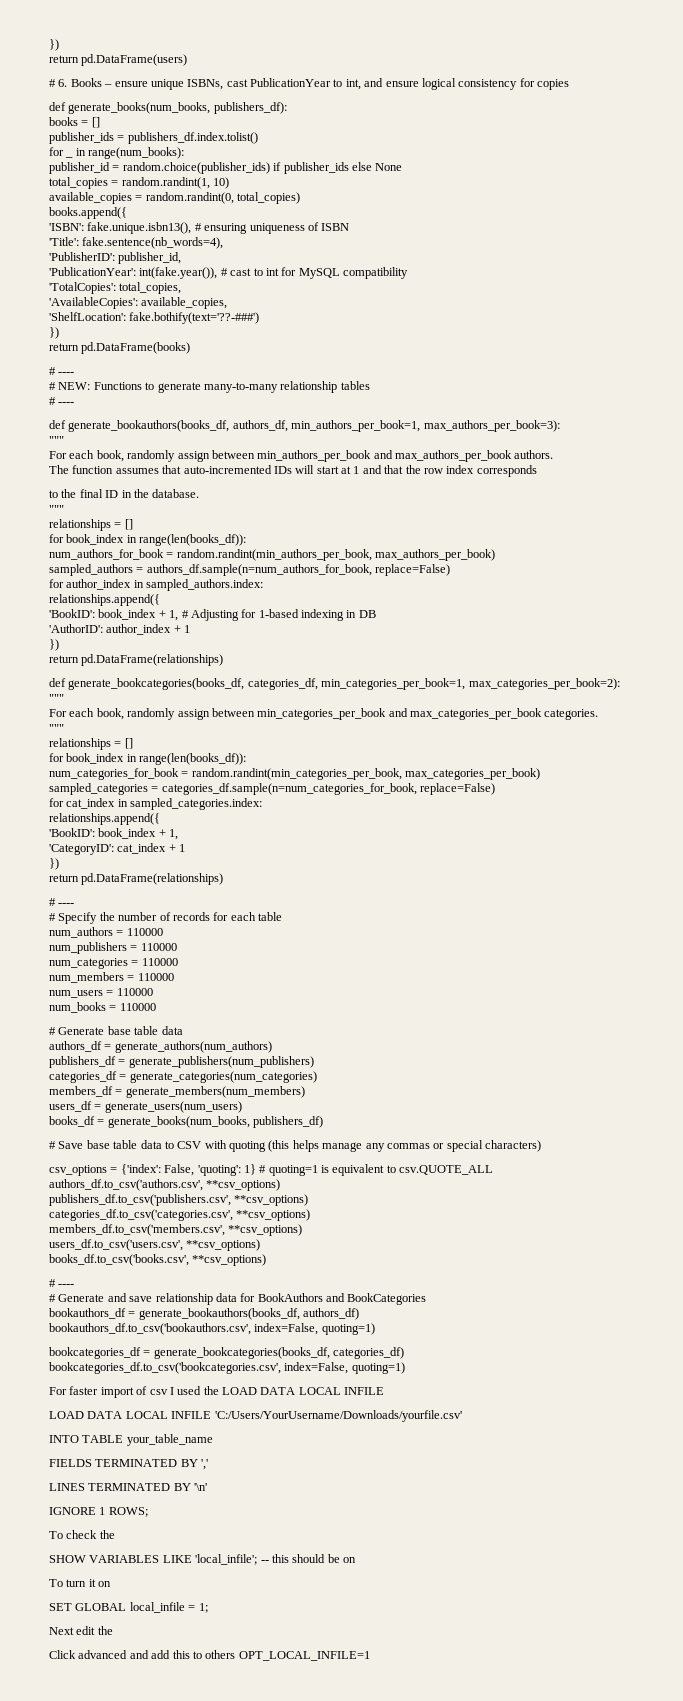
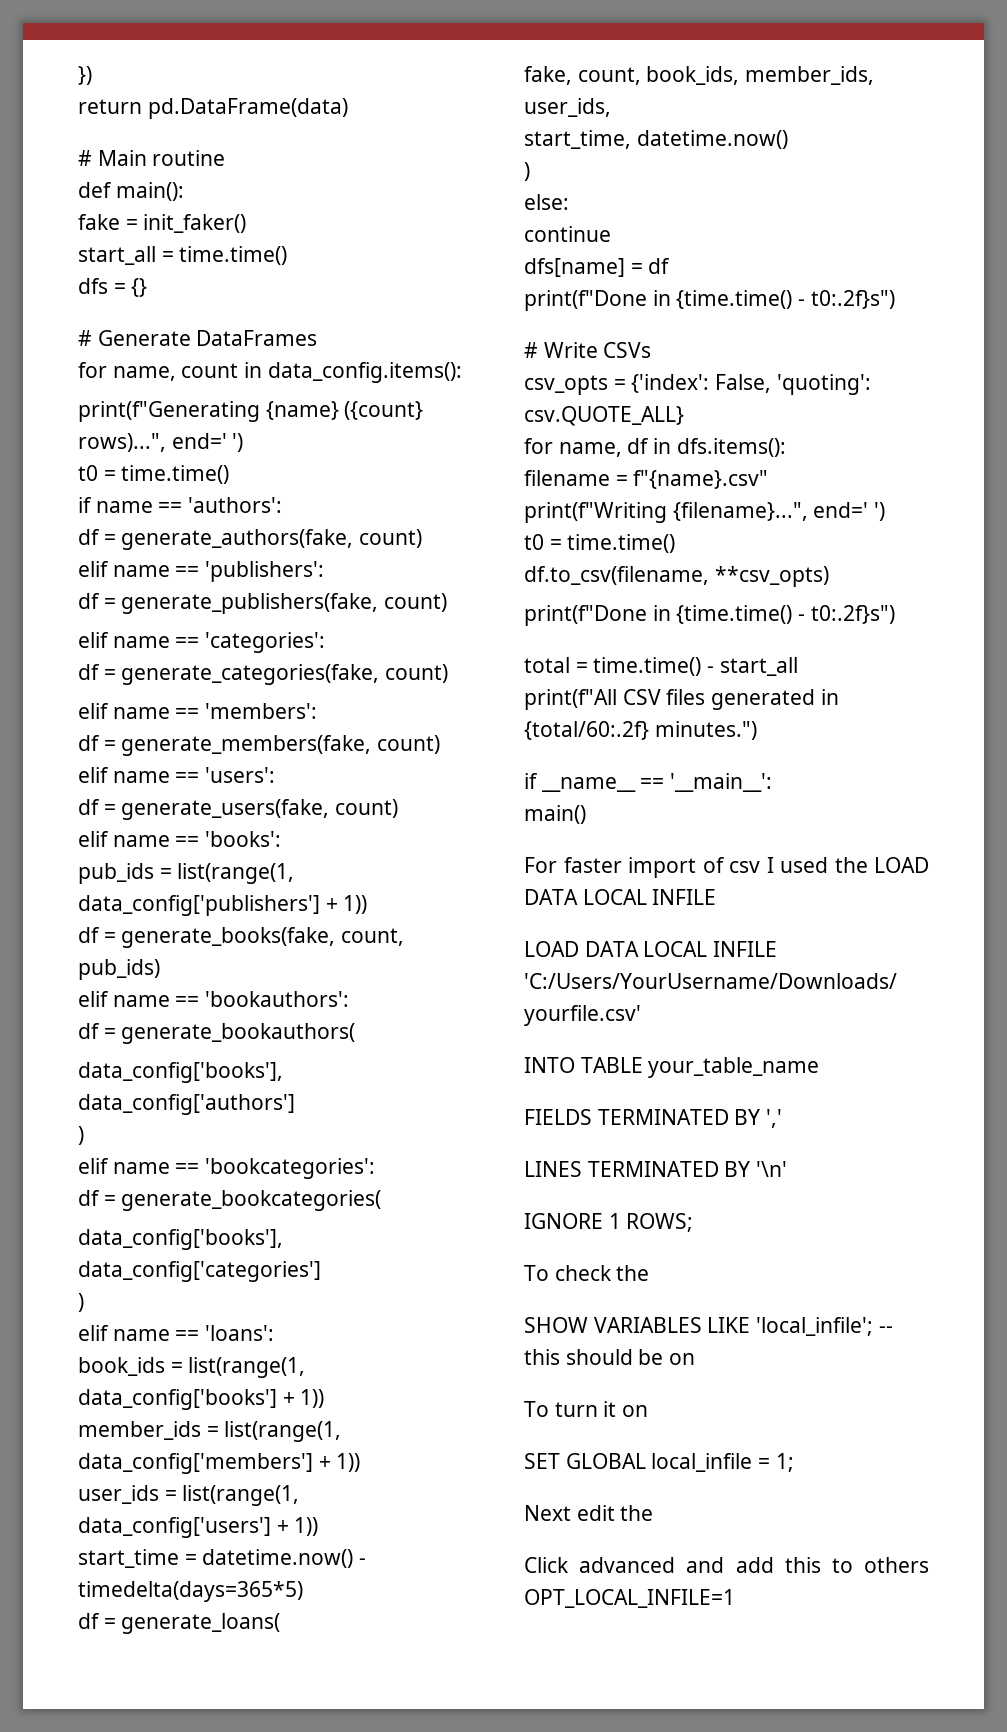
[49,39,59,51] [49,54,188,66] [49,78,569,90] [49,102,287,114] [49,117,100,128] [49,132,258,144] [49,147,64,156] [65,156,74,158] [75,147,185,159] [49,162,403,174] [49,177,230,189] [49,192,301,204] [49,207,127,219] [49,222,350,234] [49,237,224,249] [49,252,182,264] [49,267,408,279] [49,282,182,294] [49,297,228,309] [49,312,260,324] [49,327,59,339] [49,342,191,354] [49,367,75,375] [49,381,370,393] [49,397,75,405] [49,420,560,432] [49,436,64,444] [49,450,554,462] [49,465,537,477] [49,489,200,498] [49,505,64,513] [49,519,133,531] [49,534,247,546] [49,549,496,561] [49,564,451,576] [49,579,264,591] [49,594,160,606] [49,609,376,621] [49,624,191,635] [49,639,59,651] [49,654,224,666] [49,678,620,690] [49,694,64,702] [49,708,599,720] [49,724,64,732] [49,738,133,750] [49,753,247,765] [49,768,541,780] [49,783,496,795] [49,798,263,810] [49,813,160,825] [49,828,179,840] [49,843,186,855] [49,858,59,870] [49,873,224,885] [49,898,75,906] [49,912,282,924] [49,927,163,938] [49,942,177,954] [49,958,178,969] [49,972,174,983] [49,988,153,998] [49,1002,156,1013] [49,1026,183,1035] [49,1041,272,1053] [49,1056,314,1068] [49,1071,317,1083] [49,1086,305,1098] [49,1101,242,1113] [49,1116,324,1128] [49,1140,541,1152] [49,1164,494,1176] [49,1179,281,1191] [49,1194,309,1206] [49,1209,311,1221] [49,1224,303,1236] [49,1239,261,1251] [49,1254,267,1266] [49,1279,75,1287] [49,1293,427,1305] [49,1308,360,1320] [49,1323,375,1335] [49,1347,405,1359] [49,1362,405,1374] }) // return pd.DataFrame(users) // # 6. Books – ensure unique ISBNs, cast PublicationYear to int, and ensure logical consistency for copies // def generate_books(num_books, publishers_df): // books = [] // publisher_ids = publishers_df.index.tolist() // for _ in range(num_books): // publisher_id = random.choice(publisher_ids) if publisher_ids else None // total_copies = random.randint(1, 10) // available_copies = random.randint(0, total_copies) // books.append({ // 'ISBN': fake.unique.isbn13(), # ensuring uniqueness of ISBN // 'Title': fake.sentence(nb_words=4), // 'PublisherID': publisher_id, // 'PublicationYear': int(fake.year()), # cast to int for MySQL compatibility // 'TotalCopies': total_copies, // 'AvailableCopies': available_copies, // 'ShelfLocation': fake.bothify(text='??-###') // }) // return pd.DataFrame(books) // # ---- // # NEW: Functions to generate many-to-many relationship tables // # ---- // def generate_bookauthors(books_df, authors_df, min_authors_per_book=1, max_authors_per_book=3): // """ // For each book, randomly assign between min_authors_per_book and max_authors_per_book authors. // The function assumes that auto-incremented IDs will start at 1 and that the row index corresponds // to the final ID in the database. // """ // relationships = [] // for book_index in range(len(books_df)): // num_authors_for_book = random.randint(min_authors_per_book, max_authors_per_book) // sampled_authors = authors_df.sample(n=num_authors_for_book, replace=False) // for author_index in sampled_authors.index: // relationships.append({ // 'BookID': book_index + 1, # Adjusting for 1-based indexing in DB // 'AuthorID': author_index + 1 // }) // return pd.DataFrame(relationships) // def generate_bookcategories(books_df, categories_df, min_categories_per_book=1, max_categories_per_book=2): // """ // For each book, randomly assign between min_categories_per_book and max_categories_per_book categories. // """ // relationships = [] // for book_index in range(len(books_df)): // num_categories_for_book = random.randint(min_categories_per_book, max_categories_per_book) // sampled_categories = categories_df.sample(n=num_categories_for_book, replace=False) // for cat_index in sampled_categories.index: // relationships.append({ // 'BookID': book_index + 1, // 'CategoryID': cat_index + 1 // }) // return pd.DataFrame(relationships) // # ---- // # Specify the number of records for each table // num_authors = 110000 // num_publishers = 110000 // num_categories = 110000 // num_members = 110000 // num_users = 110000 // num_books = 110000 // # Generate base table data // authors_df = generate_authors(num_authors) // publishers_df = generate_publishers(num_publishers) // categories_df = generate_categories(num_categories) // members_df = generate_members(num_members) // users_df = generate_users(num_users) // books_df = generate_books(num_books, publishers_df) // # Save base table data to CSV with quoting (this helps manage any commas or special characters) // csv_options = {'index': False, 'quoting': 1} # quoting=1 is equivalent to csv.QUOTE_ALL // authors_df.to_csv('authors.csv', **csv_options) // publishers_df.to_csv('publishers.csv', **csv_options) // categories_df.to_csv('categories.csv', **csv_options) // members_df.to_csv('members.csv', **csv_options) // users_df.to_csv('users.csv', **csv_options) // books_df.to_csv('books.csv', **csv_options) // # ---- // # Generate and save relationship data for BookAuthors and BookCategories // bookauthors_df = generate_bookauthors(books_df, authors_df) // bookauthors_df.to_csv('bookauthors.csv', index=False, quoting=1) // bookcategories_df = generate_bookcategories(books_df, categories_df) // bookcategories_df.to_csv('bookcategories.csv', index=False, quoting=1) -> [78,66,92,85] [78,98,348,119] [78,150,226,166] [78,182,184,201] [78,214,247,233] [78,246,288,265] [78,278,148,297] [78,330,318,346] [78,362,462,383] [78,401,424,422] [78,433,244,452] [78,465,230,484] [78,497,283,513] [78,529,423,550] [78,561,325,582] [78,593,448,614] [78,632,326,653] [78,664,449,685] [78,703,318,719] [78,735,441,756] [78,767,276,783] [78,799,399,820] [78,831,282,847] [78,863,295,884] [78,895,368,916] [78,927,405,948] [78,959,160,980] [78,991,350,1007] [78,1023,356,1044] [78,1062,283,1083] [78,1094,295,1115] [78,1126,84,1145] [78,1158,376,1179] [78,1190,382,1211] [78,1229,283,1250] [78,1261,321,1282] [78,1293,84,1312] [78,1325,275,1341] [78,1357,306,1378] [78,1389,325,1410] [78,1421,342,1442] [78,1453,361,1474] [78,1485,300,1506] [78,1517,319,1538] [78,1549,367,1568] [78,1581,303,1602] [78,1613,281,1634] [524,66,875,85] [524,98,611,117] [524,130,788,149] [524,162,530,181] [524,194,569,210] [524,226,611,242] [524,258,671,277] [524,290,895,311] [524,342,652,358] [524,374,871,395] [524,406,684,426] [524,438,786,457] [524,470,769,489] [524,502,886,523] [524,534,676,553] [524,566,829,587] [524,605,895,626] [524,657,798,676] [524,689,839,710] [524,721,757,740] [524,773,773,792] [524,805,586,824] }) // return pd.DataFrame(data) // # Main routine // def main(): // fake = init_faker() // start_all = time.time() // dfs = {} // # Generate DataFrames // for name, count in data_config.items(): // print(f"Generating {name} ({count} rows)...", end=' ') // t0 = time.time() // if name == 'authors': // df = generate_authors(fake, count) // elif name == 'publishers': // df = generate_publishers(fake, count) // elif name == 'categories': // df = generate_categories(fake, count) // elif name == 'members': // df = generate_members(fake, count) // elif name == 'users': // df = generate_users(fake, count) // elif name == 'books': // pub_ids = list(range(1, data_config['publishers'] + 1)) // df = generate_books(fake, count, pub_ids) // elif name == 'bookauthors': // df = generate_bookauthors( // data_config['books'], data_config['authors'] // ) // elif name == 'bookcategories': // df = generate_bookcategories( // data_config['books'], data_config['categories'] // ) // elif name == 'loans': // book_ids = list(range(1, data_config['books'] + 1)) // member_ids = list(range(1, data_config['members'] + 1)) // user_ids = list(range(1, data_config['users'] + 1)) // start_time = datetime.now() - timedelta(days=365*5) // df = generate_loans( // fake, count, book_ids, member_ids, user_ids, // start_time, datetime.now() // ) // else: // continue // dfs[name] = df // print(f"Done in {time.time() - t0:.2f}s") // # Write CSVs // csv_opts = {'index': False, 'quoting': csv.QUOTE_ALL} // for name, df in dfs.items(): // filename = f"{name}.csv" // print(f"Writing {filename}...", end=' ') // t0 = time.time() // df.to_csv(filename, **csv_opts) // print(f"Done in {time.time() - t0:.2f}s") // total = time.time() - start_all // print(f"All CSV files generated in {total/60:.2f} minutes.") // if __name__ == '__main__': // main()

